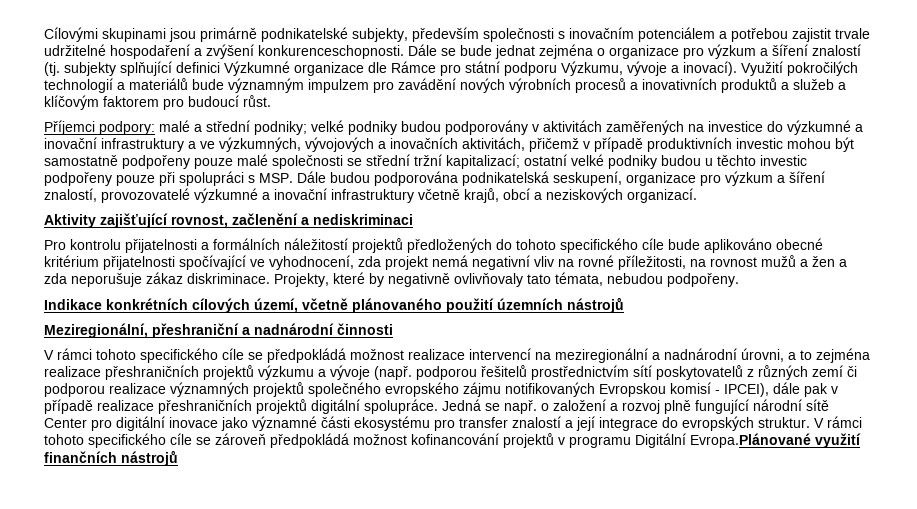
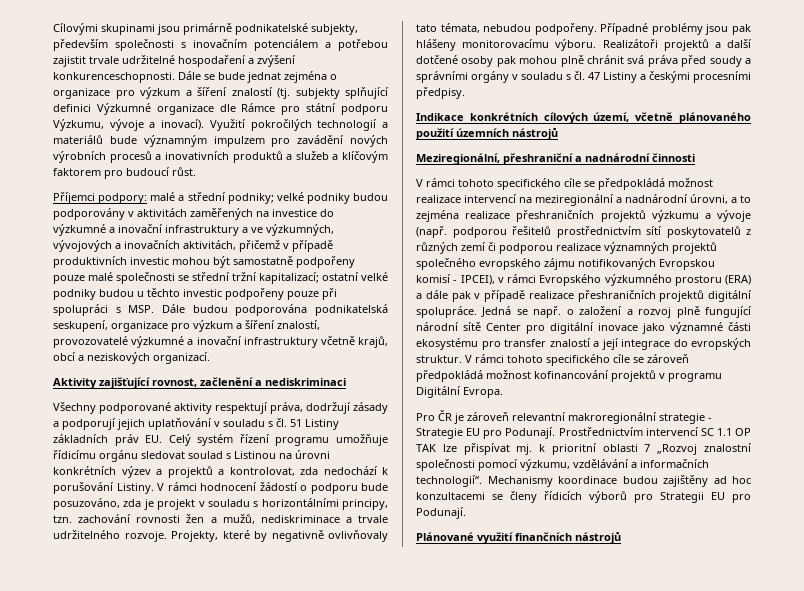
[44,238,823,253] [44,255,847,270] [44,272,270,287] Pro kontrolu přijatelnosti a formálních náležitostí projektů předložených do tohoto specifického cíle bude aplikováno obecné kritérium přijatelnosti spočívající ve vyhodnocení, zda projekt nemá negativní vliv na rovné příležitosti, na rovnost mužů a žen a zda neporušuje zákaz diskriminace. -> [53,402,388,414] [53,418,339,430] [53,434,388,446] [53,450,330,462] [53,466,388,478] [53,482,388,494] [53,498,388,510] [53,514,388,524] [53,530,167,542] Všechny podporované aktivity respektují práva, dodržují zásady a podporují jejich uplatňování v souladu s čl. 51 Listiny základních práv EU. Celý systém řízení programu umožňuje řídicímu orgánu sledovat soulad s Listinou na úrovni konkrétních výzev a projektů a kontrolovat, zda nedochází k porušování Listiny. V rámci hodnocení žádostí o podporu bude posuzováno, zda je projekt v souladu s horizontálními principy, tzn. zachování rovnosti žen a mužů, nediskriminace a trvale udržitelného rozvoje.
(739, 280) none -> [600,23,751,35] [416,39,751,51] [416,55,751,67] [416,71,751,83] [416,87,465,99] Případné problémy jsou pak hlášeny monitorovacímu výboru. Realizátoři projektů a další dotčené osoby pak mohou plně chránit svá práva před soudy a správními orgány v souladu s čl. 47 Listiny a českými procesními předpisy.
(769, 390) none -> [497,274,751,286] [416,293,422,299] v rámci Evropského výzkumného prostoru (ERA) a
[690,433,811,448] Evropa.Plánované -> [463,387,503,398] [416,410,712,424] [416,427,751,439] [416,443,751,455] [416,459,709,471] [416,475,751,487] [416,491,751,503] [416,507,466,519] [416,532,474,541] Evropa. // Pro ČR je zároveň relevantní makroregionální strategie - Strategie EU pro Podunají. Prostřednictvím intervencí SC 1.1 OP TAK lze přispívat mj. k prioritní oblasti 7 „Rozvoj znalostní společnosti pomocí výzkumu, vzdělávání a informačních technologií“. Mechanismy koordinace budou zajištěny ad hoc konzultacemi se členy řídicích výborů pro Strategii EU pro Podunají. // Plánované

